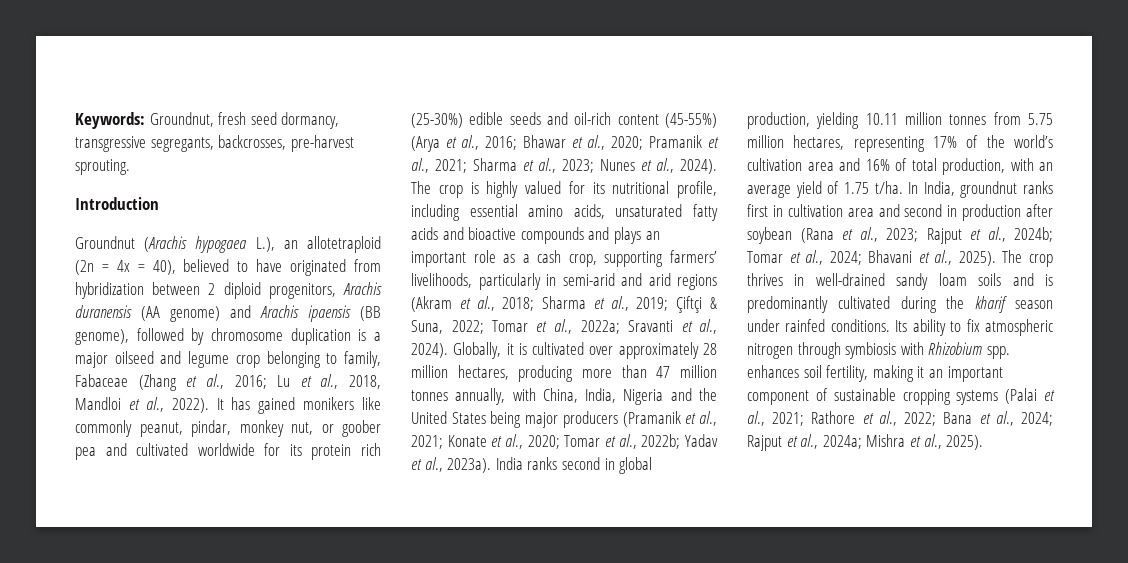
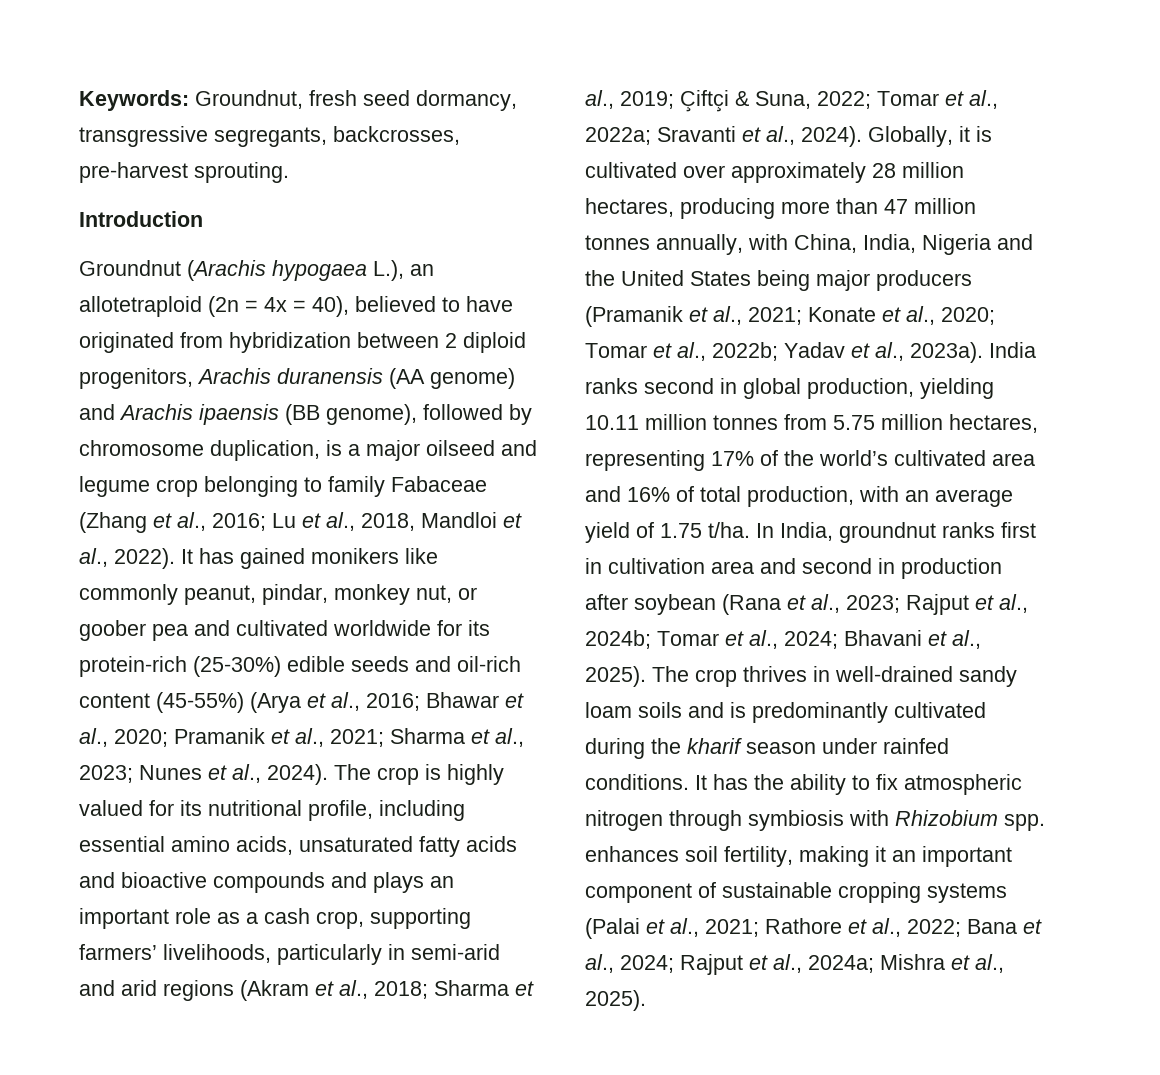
[290,328,351,345] duplication -> [210,440,320,461] duplication,
[344,351,382,368] family, -> [328,476,385,497] family
[311,443,381,460] protein rich -> [79,656,187,677] protein-rich
[747,158,802,171] cultivation -> [894,450,986,466] cultivated
[895,320,908,332] Its -> [695,774,784,790] It has the

